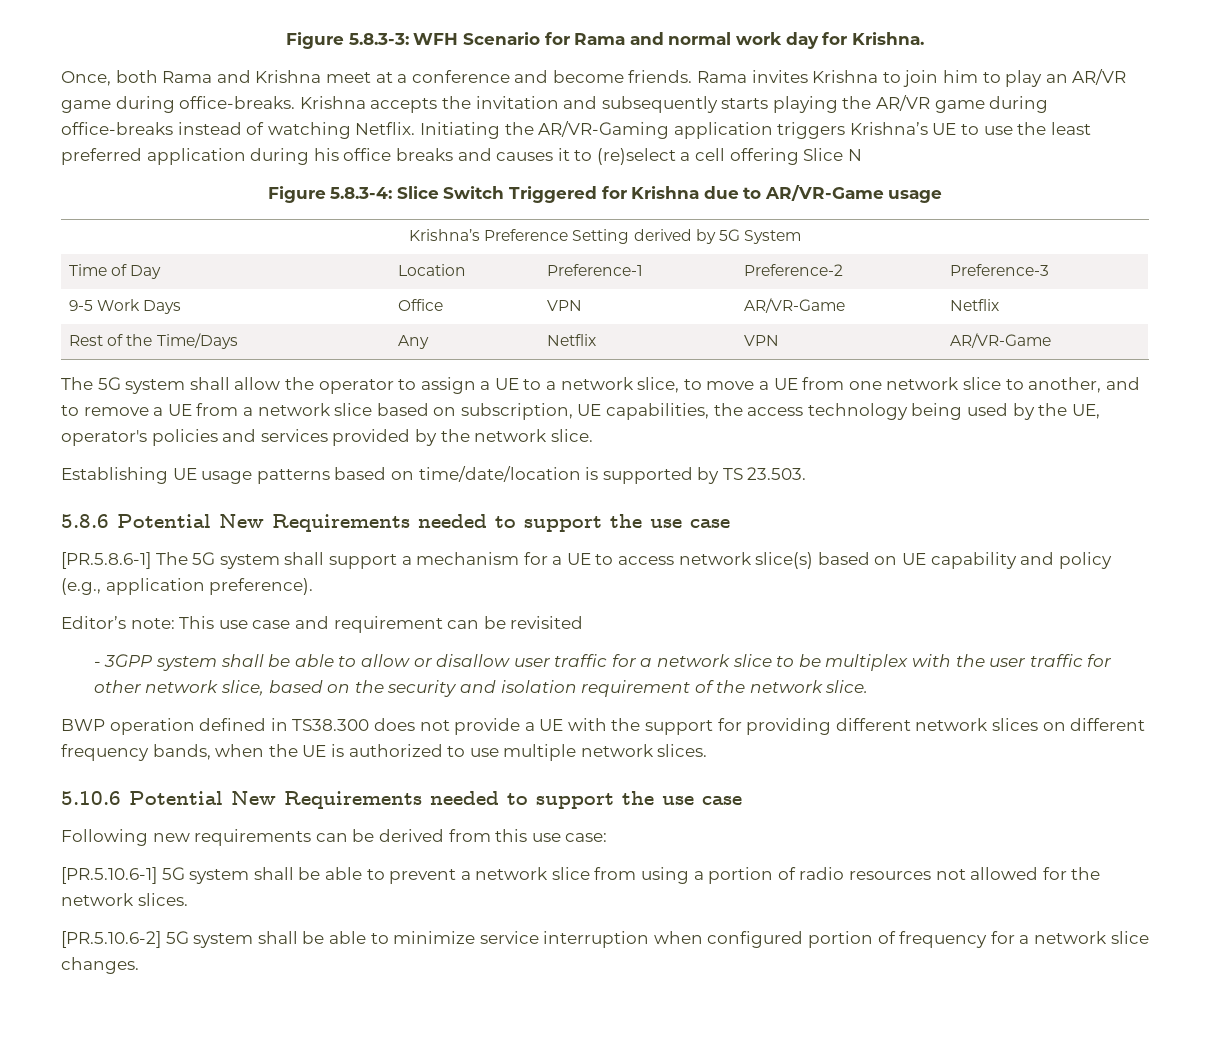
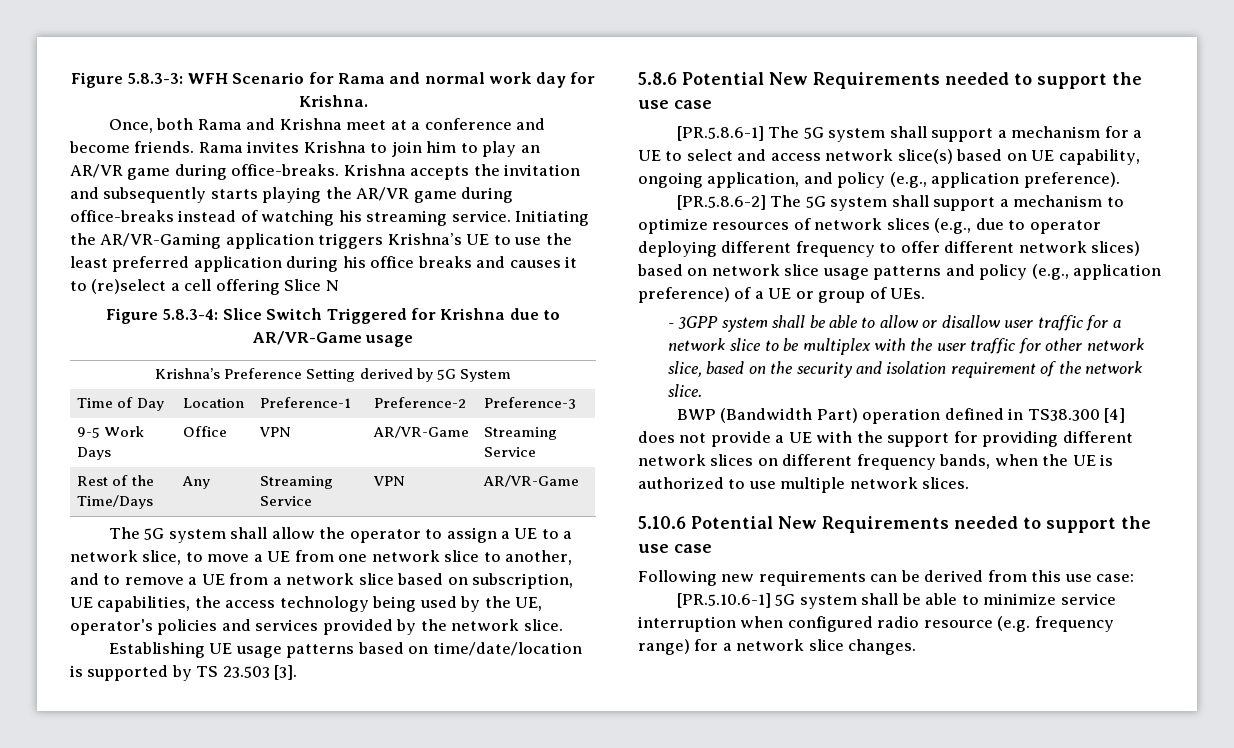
[355,122,416,135] Netflix. -> [338,210,511,226] his streaming service.
[950,299,1000,311] Netflix -> [484,427,558,440] [484,447,537,457] Streaming Service
[547,334,597,346] Netflix -> [260,476,334,489] [260,496,313,506] Streaming Service
[747,467,807,480] 23.503. -> [222,665,298,680] 23.503 [3].
(614, 559) none -> [686,149,767,161] select and
[930,552,1017,569] capability -> [1058,149,1140,165] [638,172,800,188] capability, ongoing application,
[61,616,584,633] Editor’s note: This use case and requirement can be revisited -> [676,195,1124,211] [638,218,1101,234] [638,241,1141,257] [637,264,1162,280] [638,287,926,303] [PR.5.8.6-2] The 5G system shall support a mechanism to optimize resources of network slices (e.g., due to operator deploying different frequency to offer different network slices) based on network slice usage patterns and policy (e.g., application preference) of a UE or group of UEs.
(105, 725) none -> [720,408,858,423] (Bandwidth Part)
(370, 725) none -> [1104,408,1126,423] [4]
[389,867,1101,884] [61,893,188,906] [61,931,389,948] prevent a network slice from using a portion of radio resources not allowed for the network slices. // [PR.5.10.6-2] 5G system shall be able to -> (979, 600) none
[808,931,988,948] portion of frequency -> [877,616,1114,632] [638,639,690,655] radio resource (e.g. frequency range)

